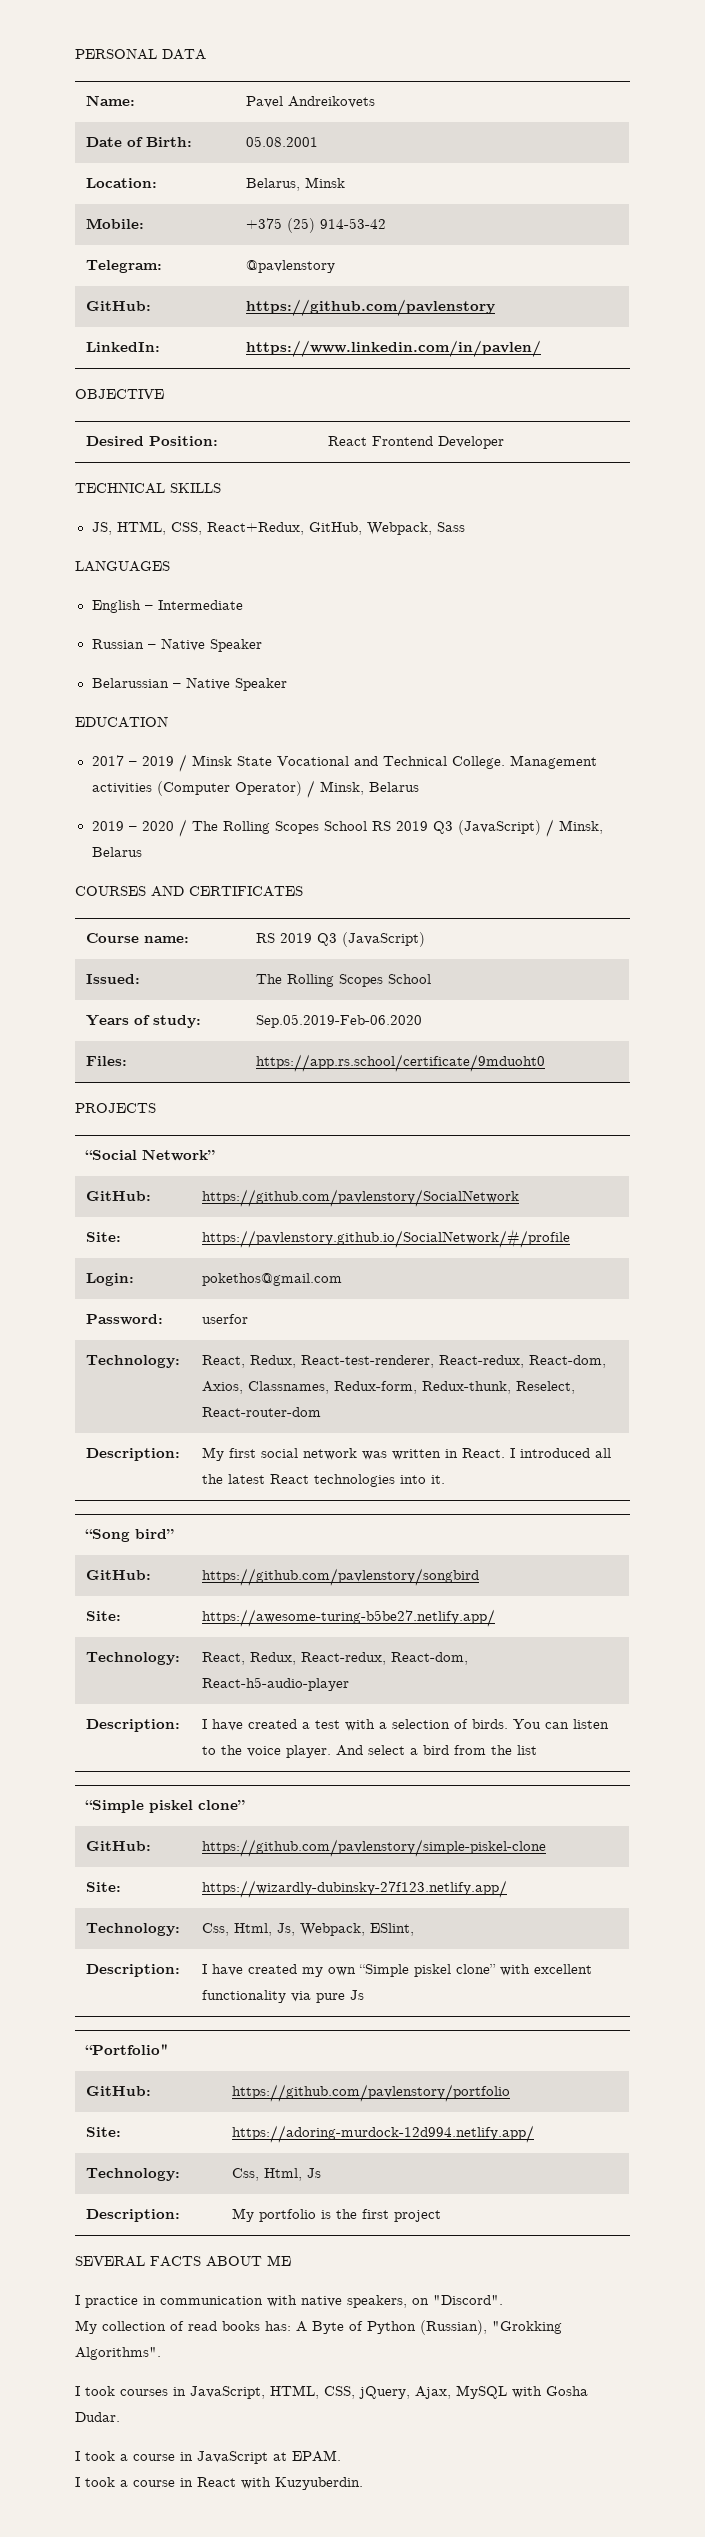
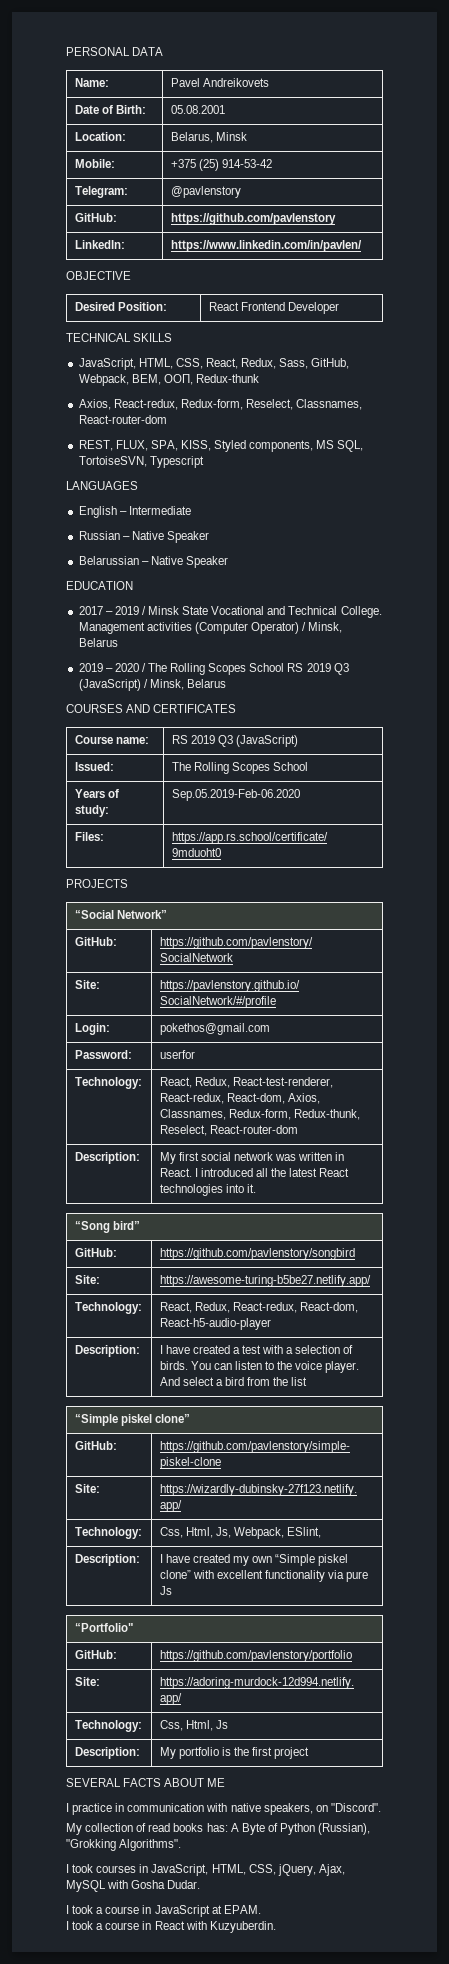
[91,521,465,535] JS, HTML, CSS, React+Redux, GitHub, Webpack, Sass -> [78,358,350,370] [78,374,259,386] [78,399,363,410] [78,415,167,424] [78,440,364,452] [78,456,204,468] JavaScript, HTML, CSS, React, Redux, Sass, GitHub, Webpack, BEM, ООП, Redux-thunk // Axios, React-redux, Redux-form, Reselect, Classnames, React-router-dom // REST, FLUX, SPA, KISS, Styled components, MS SQL, TortoiseSVN, Typescript

